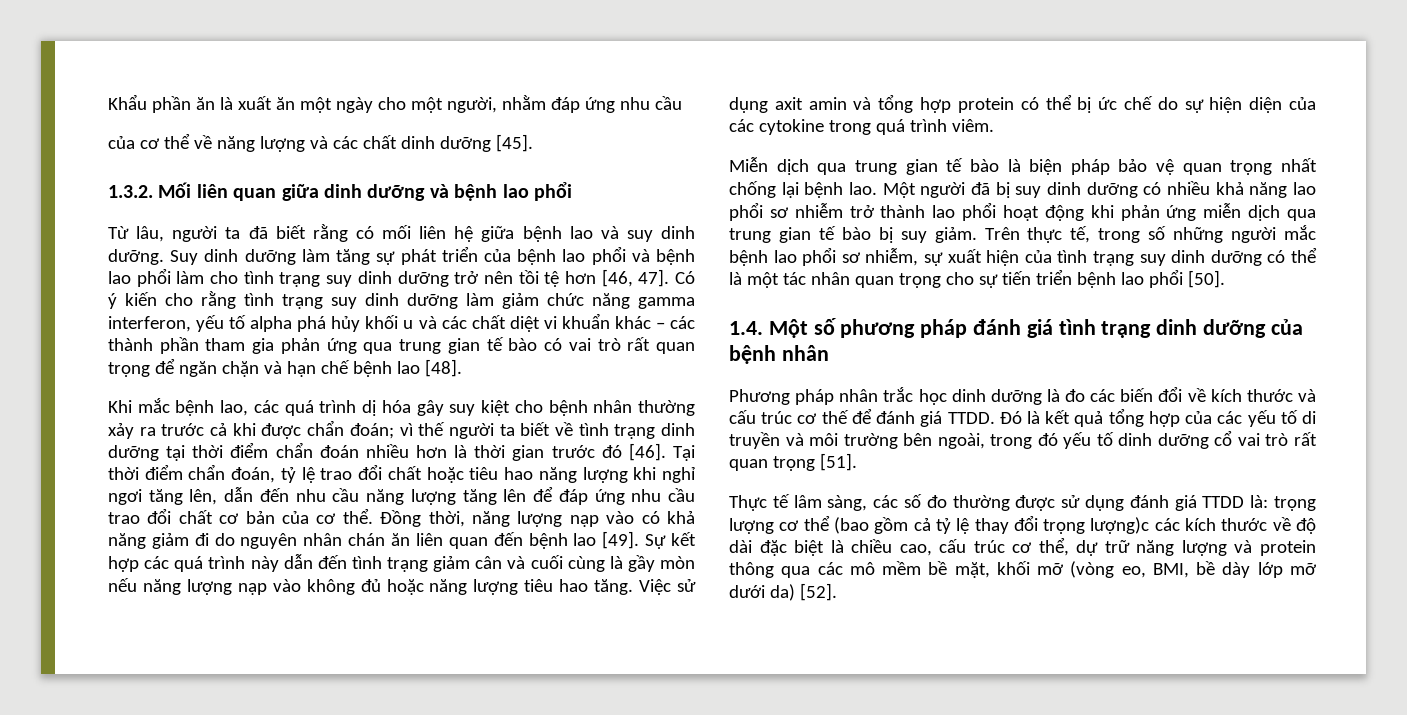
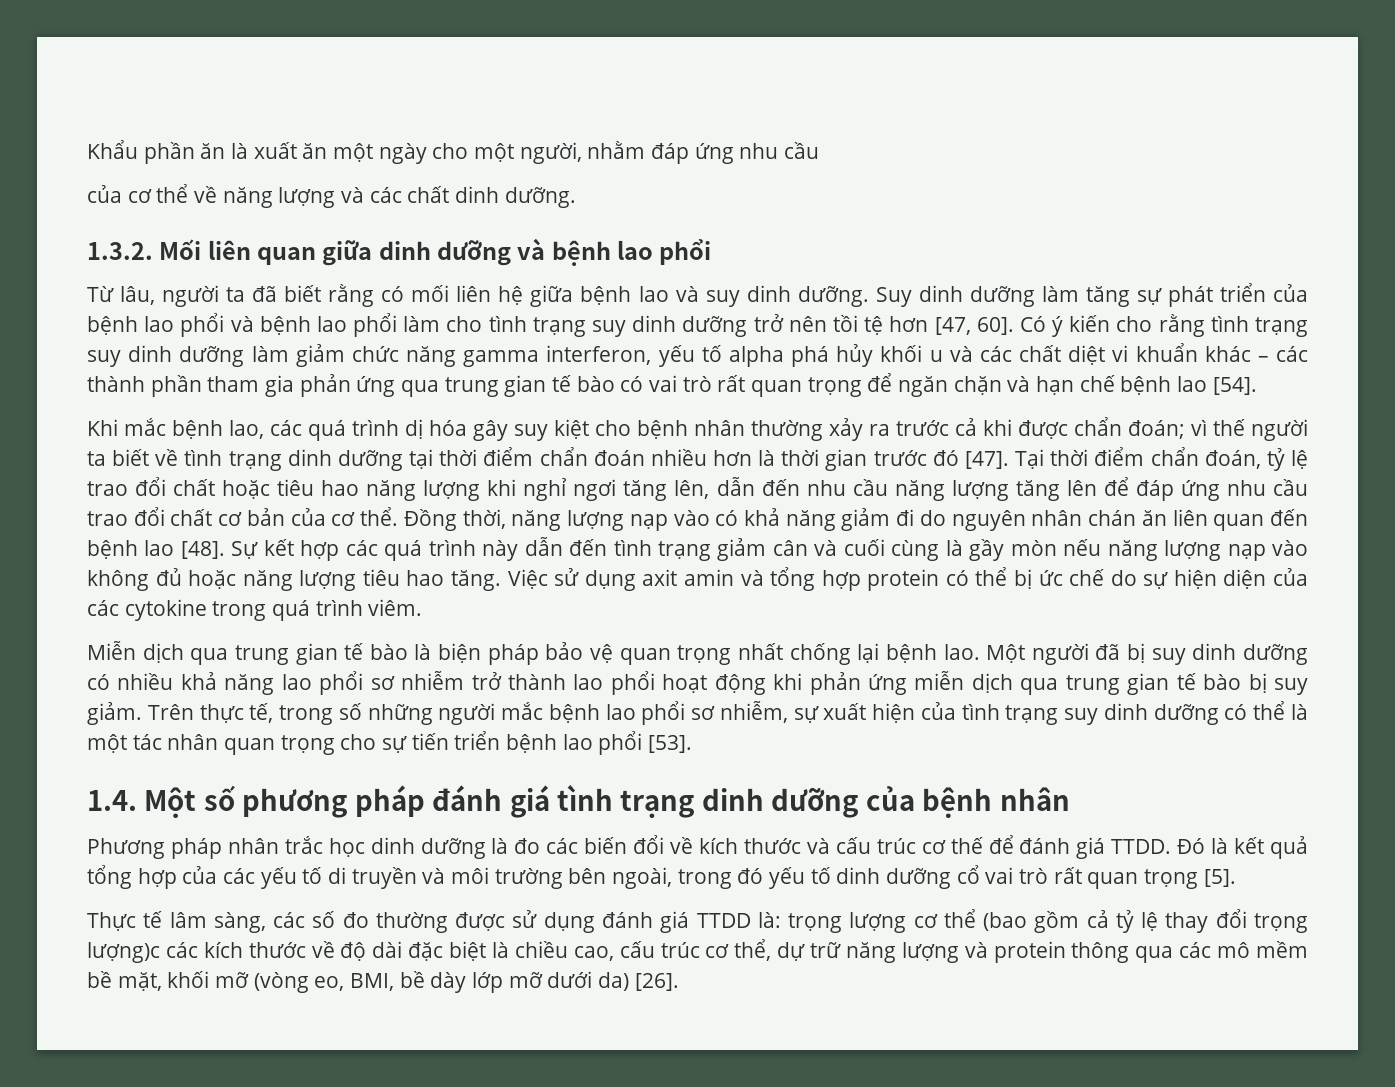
[439,134,533,152] dưỡng [45]. -> [504,187,576,208] dưỡng.
[601,269,670,287] [46, 47]. -> [934,317,1014,335] [47, 60].
[424,359,462,377] [48]. -> [1212,377,1257,395] [54].
[628,443,666,461] [46]. -> [964,451,1009,469] [47].
[602,531,640,549] [49]. -> [180,541,225,559] [48].
[1187,270,1225,288] [50]. -> [648,735,693,753] [53].
[819,453,857,471] [51]. -> [1203,869,1236,887] [5].
[799,583,837,601] [52]. -> [634,973,679,991] [26].

